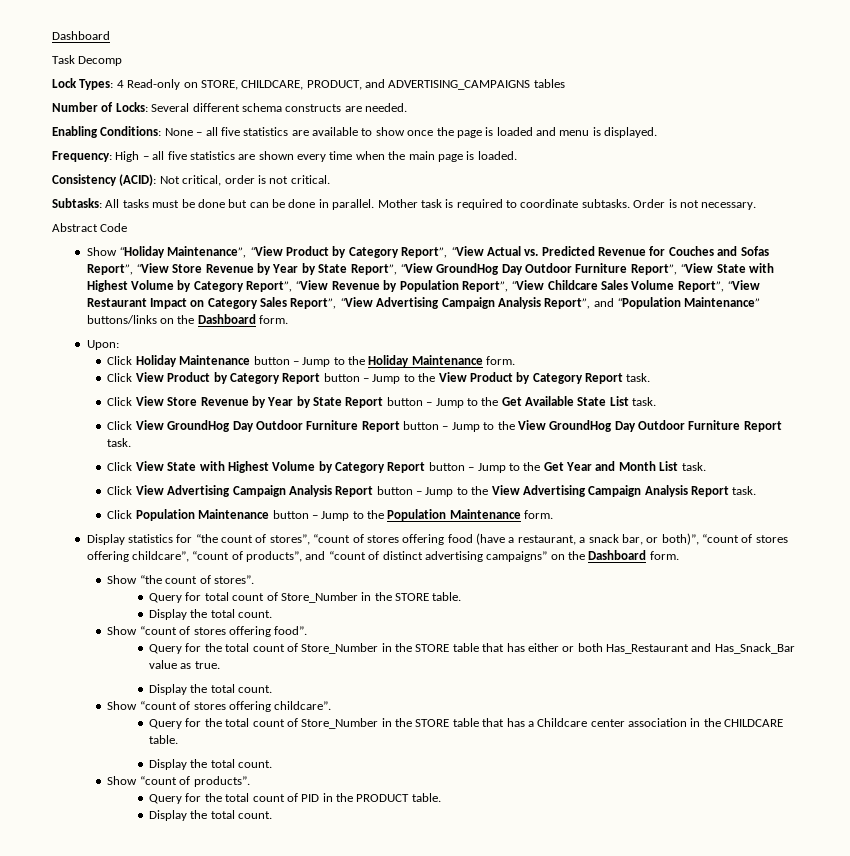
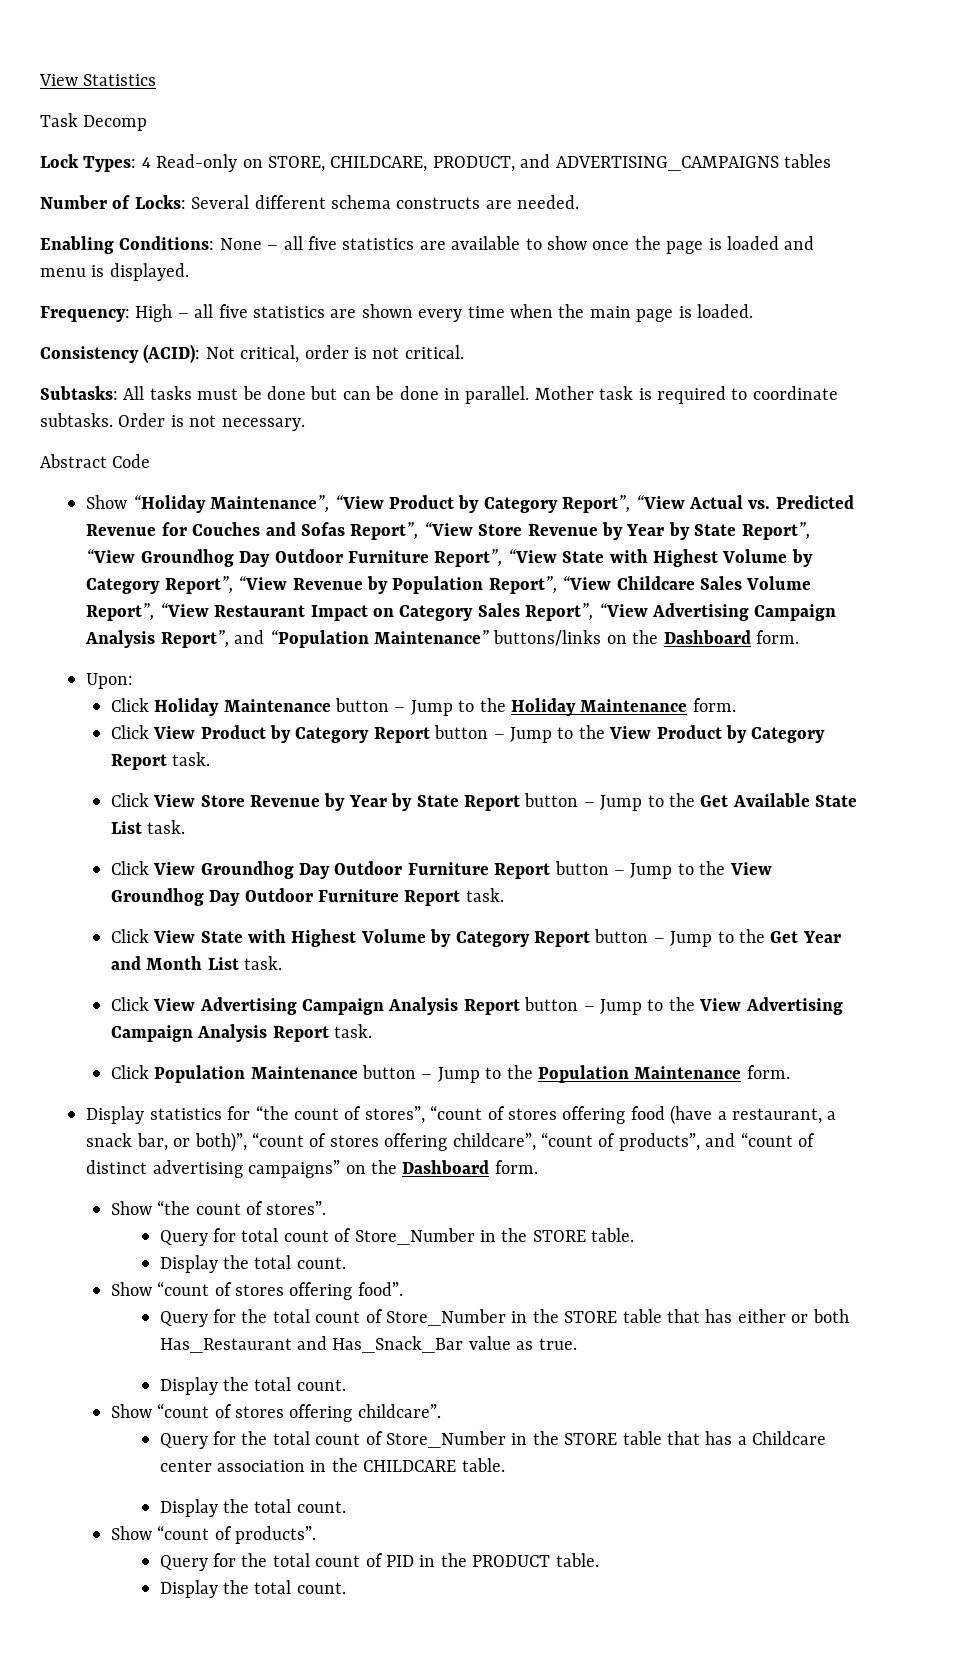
[52,31,110,40] Dashboard -> [39,74,157,86] View Statistics
[436,263,500,275] GroundHog -> [140,549,234,567] Groundhog
[167,420,231,432] GroundHog -> [200,861,294,879] Groundhog
[549,420,613,432] GroundHog -> [110,888,204,906] Groundhog

